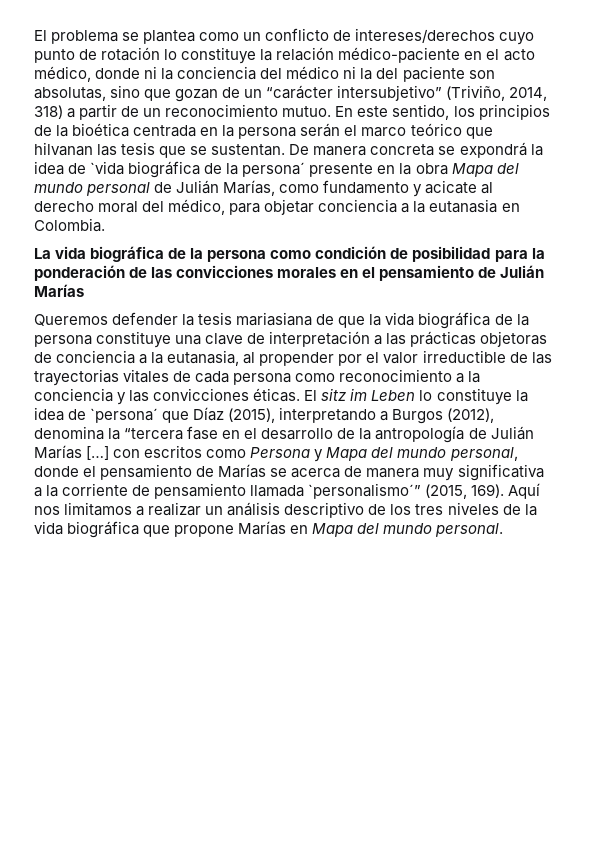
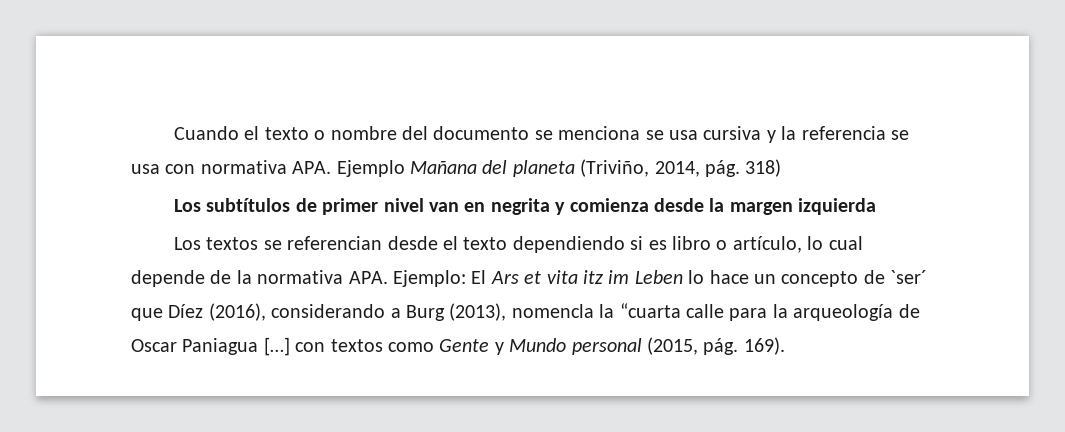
[34,28,535,45] [34,47,535,64] [34,66,495,82] [34,85,443,102] El problema se plantea como un conflicto de intereses/derechos cuyo punto de rotación lo constituye la relación médico-paciente en el acto médico, donde ni la conciencia del médico ni la del paciente son absolutas, sino que gozan de un “carácter intersubjetivo” -> [173,126,909,143] [131,160,575,177] Cuando el texto o nombre del documento se menciona se usa cursiva y la referencia se usa con normativa APA. Ejemplo Mañana del planeta
(548, 94) none -> [704,160,740,177] pág.
[67,104,550,120] [34,123,493,139] [34,142,543,158] [34,161,519,178] [34,180,494,197] [34,199,520,215] [34,218,105,232] [34,246,545,262] [34,265,545,281] [34,284,84,297] [34,312,529,329] [34,331,548,348] [34,350,552,366] [34,369,481,386] [34,388,528,405] [34,407,495,424] [34,426,534,443] [34,445,518,462] [34,464,544,481] [34,483,541,499] [34,502,537,518] [34,521,504,538] a partir de un reconocimiento mutuo. En este sentido, los principios de la bioética centrada en la persona serán el marco teórico que hilvanan las tesis que se sustentan. De manera concreta se expondrá la idea de `vida biográfica de la persona´ presente en la obra Mapa del mundo personal de Julián Marías, como fundamento y acicate al derecho moral del médico, para objetar conciencia a la eutanasia en Colombia. // La vida biográfica de la persona como condición de posibilidad para la ponderación de las convicciones morales en el pensamiento de Julián Marías // Queremos defender la tesis mariasiana de que la vida biográfica de la persona constituye una clave de interpretación a las prácticas objetoras de conciencia a la eutanasia, al propender por el valor irreductible de las trayectorias vitales de cada persona como reconocimiento a la conciencia y las convicciones éticas. El sitz im Leben lo constituye la idea de `persona´ que Díaz (2015), interpretando a Burgos (2012), denomina la “tercera fase en el desarrollo de la antropología de Julián Marías […] con escritos como Persona y Mapa del mundo personal, donde el pensamiento de Marías se acerca de manera muy significativa a la corriente de pensamiento llamada `personalismo´” (2015, 169). Aquí nos limitamos a realizar un análisis descriptivo de los tres niveles de la vida biográfica que propone Marías en Mapa del mundo personal. -> [173,198,877,215] [173,236,863,253] [131,270,928,287] [131,303,920,321] [131,337,785,356] // Los subtítulos de primer nivel van en negrita y comienza desde la margen izquierda // Los textos se referencian desde el texto dependiendo si es libro o artículo, lo cual depende de la normativa APA. Ejemplo: El Ars et vita itz im Leben lo hace un concepto de `ser´ que Díez (2016), considerando a Burg (2013), nomencla la “cuarta calle para la arqueología de Oscar Paniagua […] con textos como Gente y Mundo personal (2015, pág. 169).

